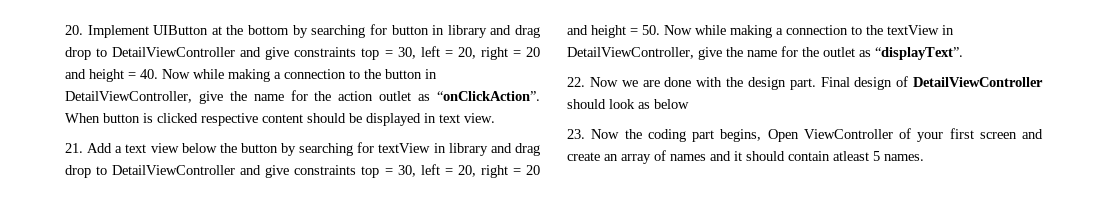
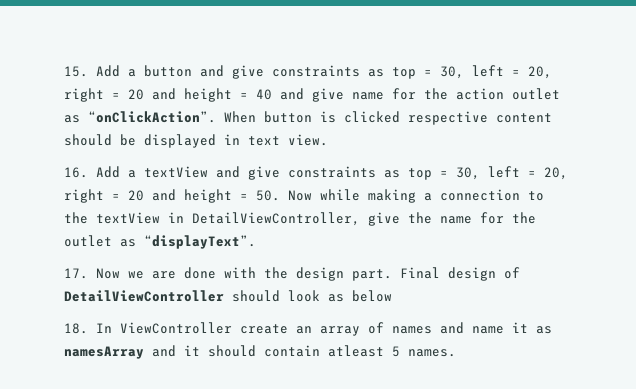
[65,24,541,38] [65,47,357,60] 20. Implement UIButton at the bottom by searching for button in library and drag drop to DetailViewController and give constraints -> [64,65,384,79] 15. Add a button and give constraints as
[140,69,437,82] [65,91,247,104] 40. Now while making a connection to the button in DetailViewController, give the -> [256,88,344,102] 40 and give
[65,142,540,156] [65,165,357,178] 21. Add a text view below the button by searching for textView in library and drag drop to DetailViewController and give constraints -> [64,166,400,180] 16. Add a textView and give constraints as
[567,77,585,87] 22. -> [64,268,88,279] 17.
[567,128,1043,142] 23. Now the coding part begins, Open ViewController of your first screen and -> [64,322,232,334] 18. In ViewController
(731, 156) none -> [472,322,552,334] [64,345,176,359] name it as namesArray and

